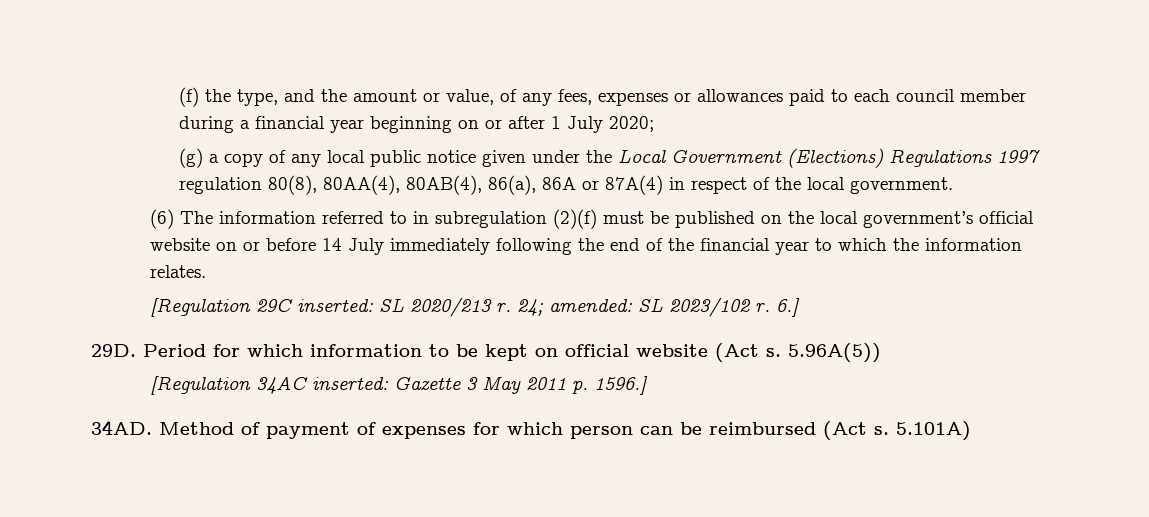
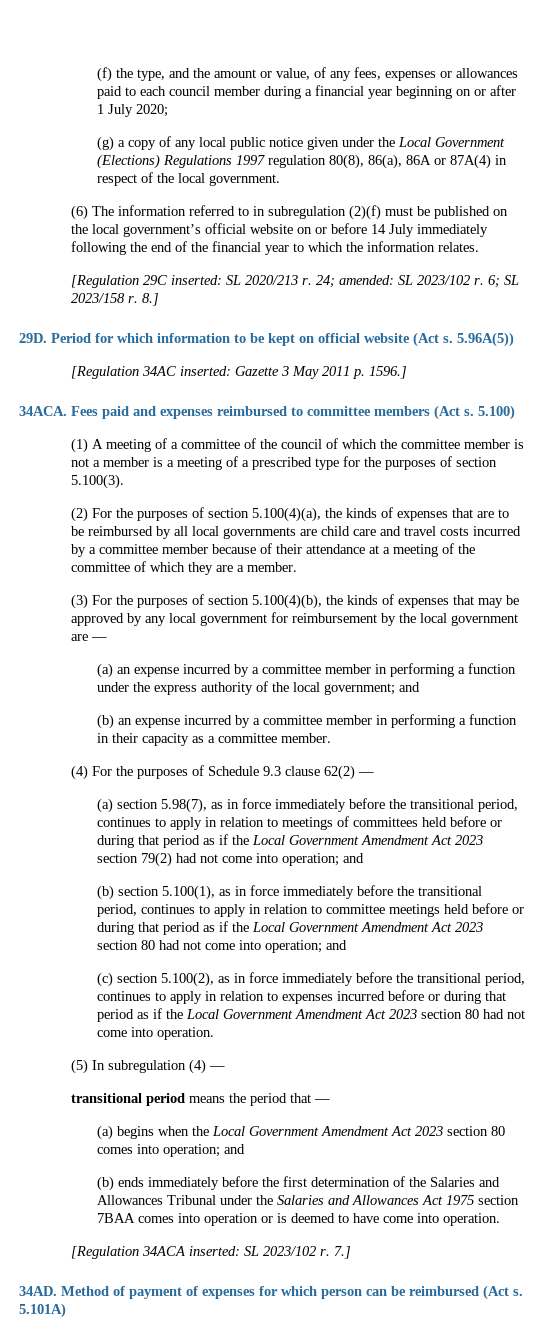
[323,175,483,195] 80AA(4), 80AB(4), -> (365, 161) none
[775,298,800,317] 6.] -> [488,275,520,288] [71,293,160,306] 6; SL 2023/158 r. 8.]
(648, 385) none -> [19,405,515,420] [71,438,525,453] [71,456,498,470] [71,474,125,489] [71,507,510,522] [71,526,522,539] [71,543,476,557] [71,561,298,575] [71,594,520,609] [71,612,519,626] [71,634,108,641] [97,663,517,678] [97,681,421,695] [97,714,518,729] [97,733,332,746] [71,765,375,780] [97,798,519,813] [97,816,503,830] [97,834,484,848] [97,852,365,867] [97,885,483,900] [97,903,525,917] [97,921,484,935] [97,940,348,953] [97,972,526,987] [97,990,507,1004] [97,1008,526,1022] [97,1027,215,1040] [71,1059,226,1074] [71,1093,331,1106] [97,1125,506,1140] [97,1144,246,1157] [97,1176,501,1191] [97,1195,520,1205] [97,1213,501,1226] [71,1246,352,1259] // 34ACA. Fees paid and expenses reimbursed to committee members (Act s. 5.100) // (1) A meeting of a committee of the council of which the committee member is not a member is a meeting of a prescribed type for the purposes of section 5.100(3). // (2) For the purposes of section 5.100(4)(a), the kinds of expenses that are to be reimbursed by all local governments are child care and travel costs incurred by a committee member because of their attendance at a meeting of the committee of which they are a member. // (3) For the purposes of section 5.100(4)(b), the kinds of expenses that may be approved by any local government for reimbursement by the local government are — // (a) an expense incurred by a committee member in performing a function under the express authority of the local government; and // (b) an expense incurred by a committee member in performing a function in their capacity as a committee member. // (4) For the purposes of Schedule 9.3 clause 62(2) — // (a) section 5.98(7), as in force immediately before the transitional period, continues to apply in relation to meetings of committees held before or during that period as if the Local Government Amendment Act 2023 section 79(2) had not come into operation; and // (b) section 5.100(1), as in force immediately before the transitional period, continues to apply in relation to committee meetings held before or during that period as if the Local Government Amendment Act 2023 section 80 had not come into operation; and // (c) section 5.100(2), as in force immediately before the transitional period, continues to apply in relation to expenses incurred before or during that period as if the Local Government Amendment Act 2023 section 80 had not come into operation. // (5) In subregulation (4) — // transitional period means the period that — // (a) begins when the Local Government Amendment Act 2023 section 80 comes into operation; and // (b) ends immediately before the first determination of the Salaries and Allowances Tribunal under the Salaries and Allowances Act 1975 section 7BAA comes into operation or is deemed to have come into operation. // [Regulation 34ACA inserted: SL 2023/102 r. 7.]

